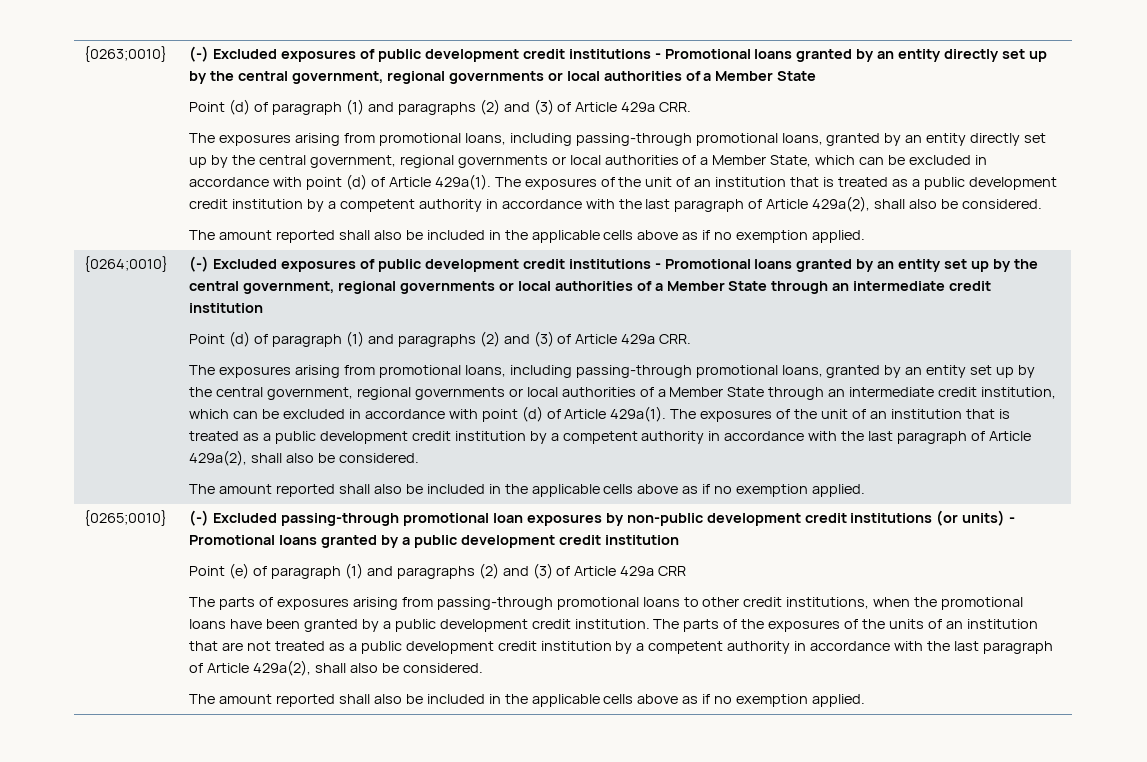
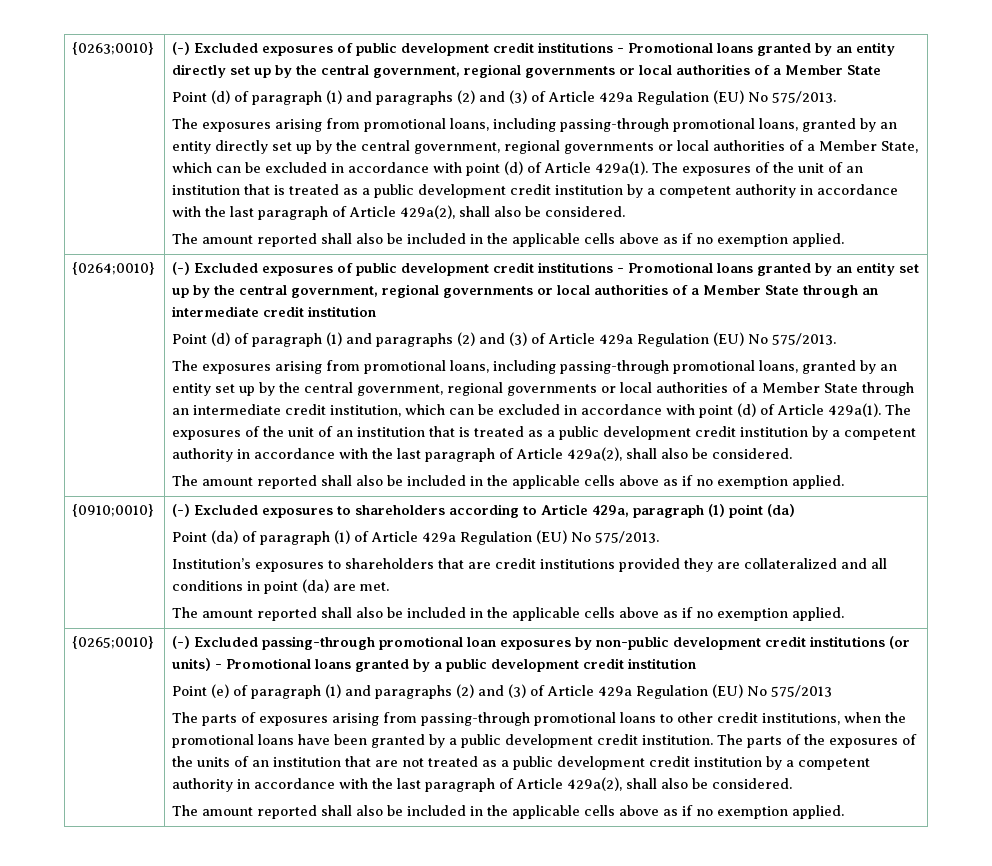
[659,102,692,112] CRR. -> [637,90,837,105] Regulation (EU) No 575/2013.
[659,334,692,344] CRR. -> [637,332,837,347] Regulation (EU) No 575/2013.
(865, 490) none -> [72,504,155,517] [172,504,796,518] [172,530,660,545] [172,558,888,572] [172,579,390,594] [172,607,845,621] // {0910;0010} | (-) Excluded exposures to shareholders according to Article 429a, paragraph (1) point (da) // Point (da) of paragraph (1) of Article 429a Regulation (EU) No 575/2013. // Institution’s exposures to shareholders that are credit institutions provided they are collateralized and all conditions in point (da) are met. // The amount reported shall also be included in the applicable cells above as if no exemption applied.
[658,566,687,576] CRR -> [636,684,833,699] Regulation (EU) No 575/2013

